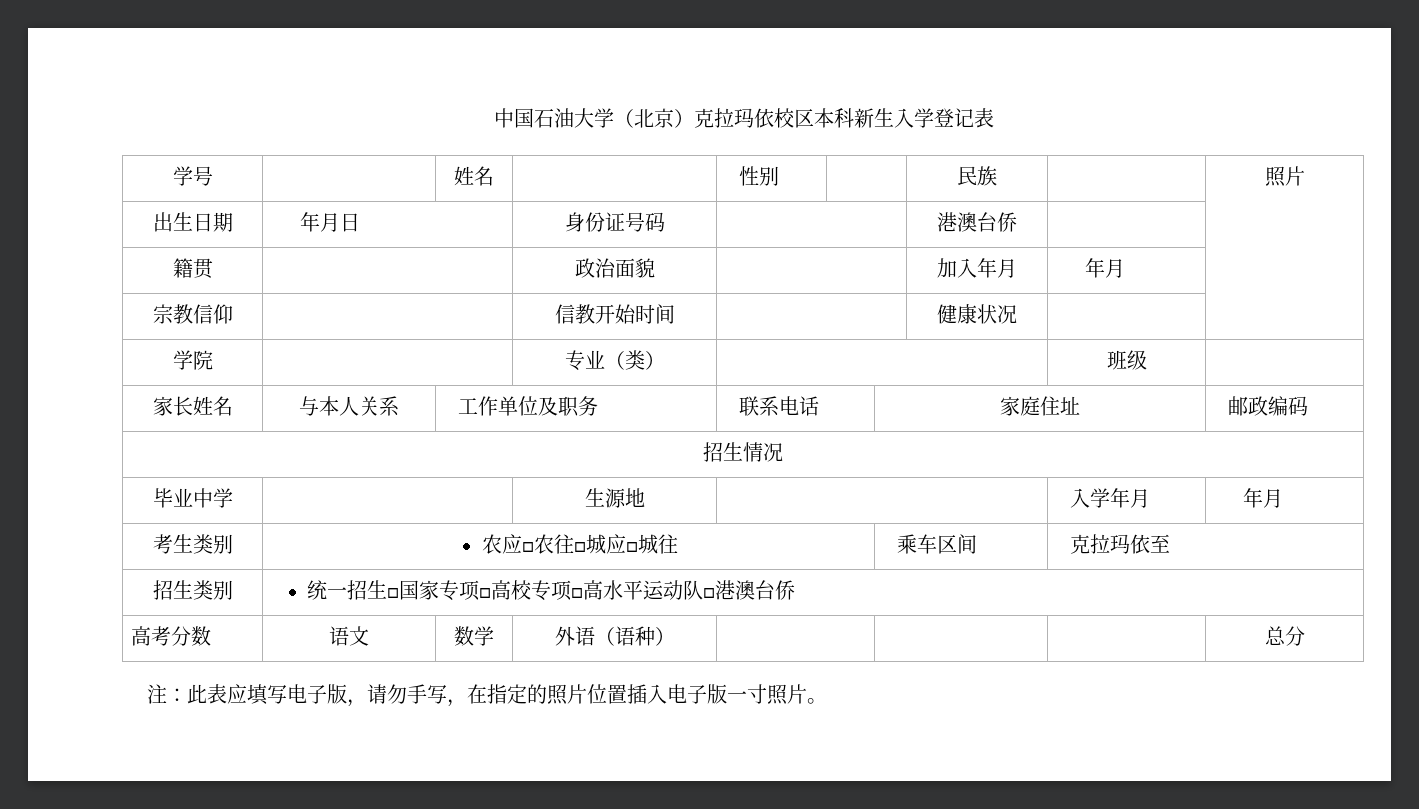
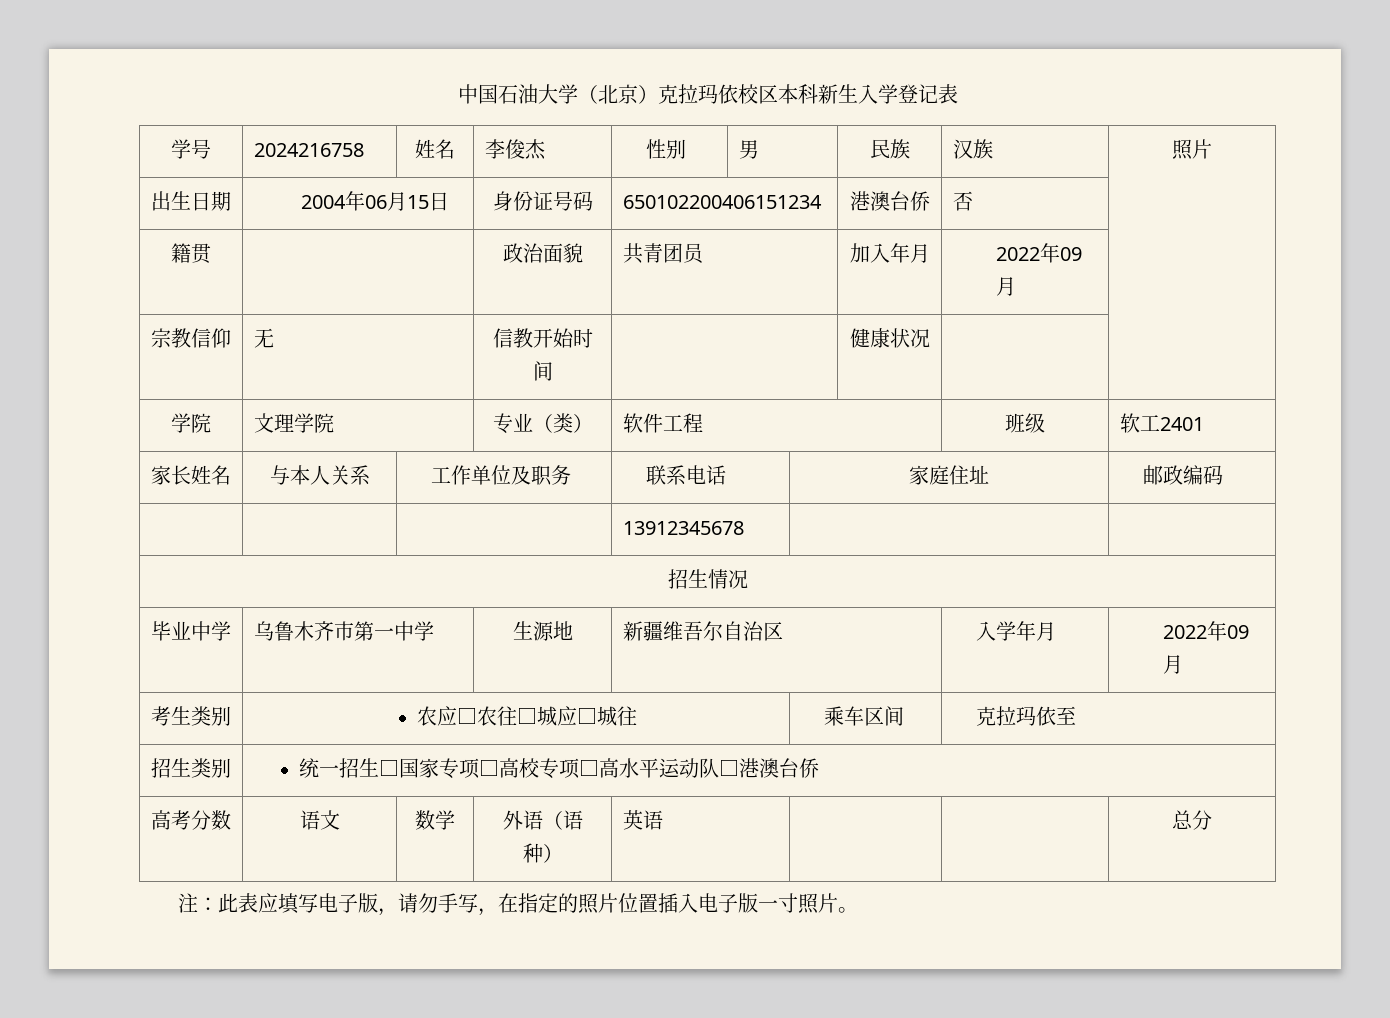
[454,166,494,186] | 姓名 | -> [253,143,364,157] [415,139,456,159] [484,139,546,160] 2024216758 | 姓名 | 李俊杰
(780, 176) none -> [738,140,759,159] 男
(997, 176) none -> [952,139,993,159] 汉族
[300,212,341,232] 年月 -> [300,191,429,211] 2004年06月15
(665, 222) none -> [622,195,822,209] 650102200406151234
(1017, 222) none -> [952,191,973,211] 否
(655, 268) none -> [622,243,705,264] 共青团员
[1085,258,1106,278] 年 -> [996,243,1083,263] 2022年09
(233, 314) none -> [253,328,274,348] 无
(213, 360) none -> [253,413,334,433] 文理学院
(665, 360) none -> [622,413,703,433] 软件工程
(1147, 360) none -> [1119,413,1204,433] 软工2401
(1309, 406) none -> [622,521,744,535] // | | | 13912345678 | |
[584,488,645,508] | 生源地 | -> [253,621,434,641] [512,621,573,641] [622,621,783,641] 乌鲁木齐市第一中学 | 生源地 | 新疆维吾尔自治区
[1243,488,1264,508] 年 -> [1163,621,1250,641] 2022年09
(675, 636) none -> [622,810,663,830] 英语

